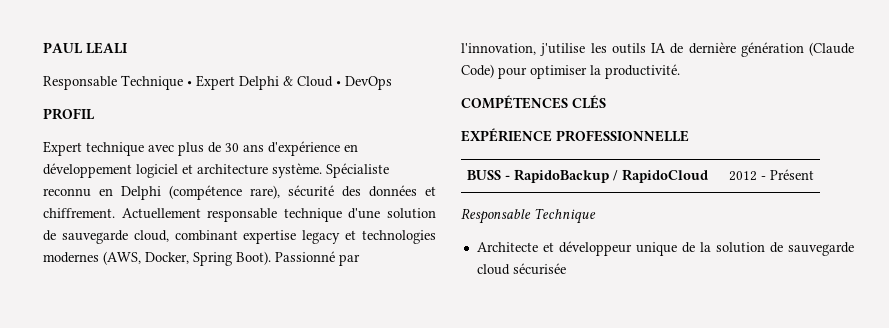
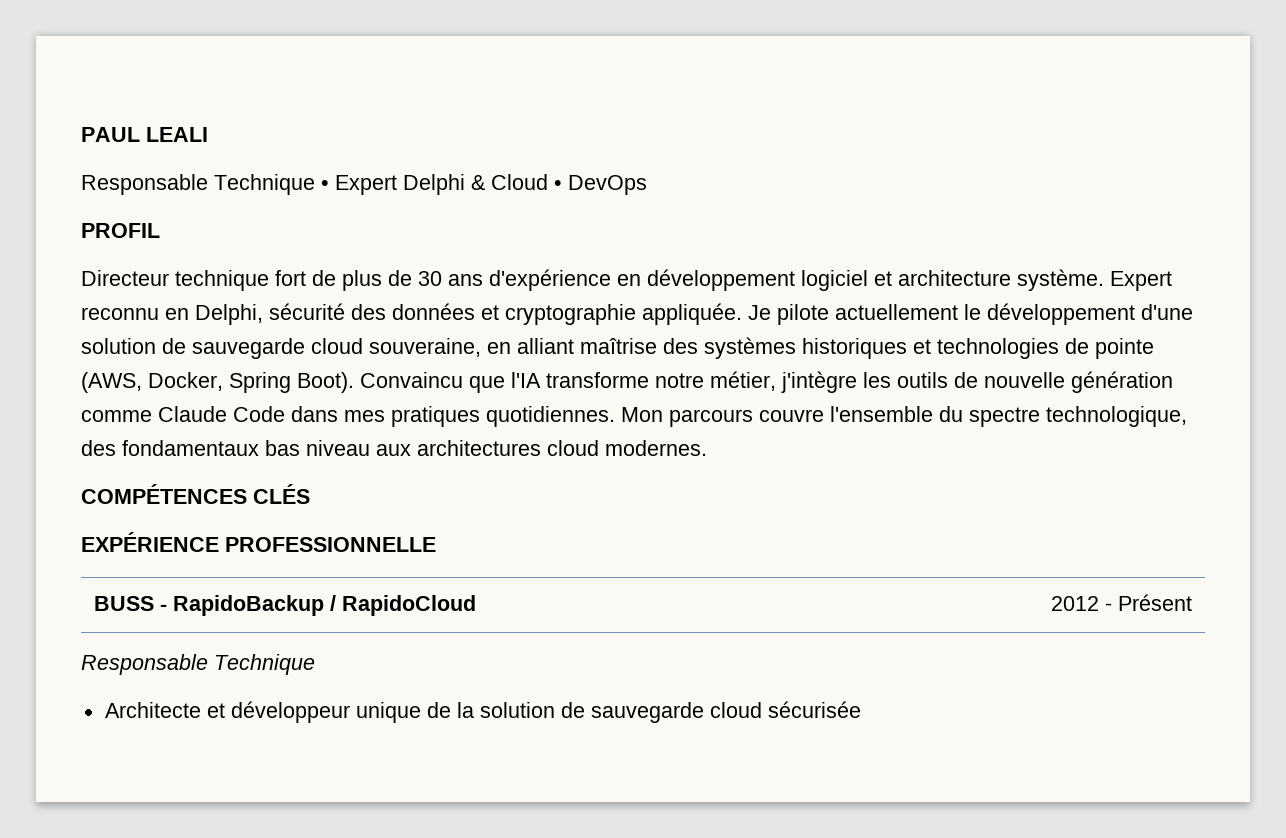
[43,141,174,156] Expert technique avec -> [81,270,336,291] Directeur technique fort de
[326,163,389,178] Spécialiste -> [1110,271,1172,291] Expert
[121,185,280,200] Delphi (compétence rare), -> [195,304,263,325] Delphi,
[43,208,436,222] [43,230,436,244] [43,251,360,266] [461,42,854,57] [461,64,680,79] chiffrement. Actuellement responsable technique d'une solution de sauvegarde cloud, combinant expertise legacy et technologies modernes (AWS, Docker, Spring Boot). Passionné par l'innovation, j'utilise les outils IA de dernière génération (Claude Code) pour optimiser la productivité. -> [505,303,1193,325] [81,337,1154,359] [81,371,1173,393] [81,406,1187,427] [81,440,707,456] cryptographie appliquée. Je pilote actuellement le développement d'une solution de sauvegarde cloud souveraine, en alliant maîtrise des systèmes historiques et technologies de pointe (AWS, Docker, Spring Boot). Convaincu que l'IA transforme notre métier, j'intègre les outils de nouvelle génération comme Claude Code dans mes pratiques quotidiennes. Mon parcours couvre l'ensemble du spectre technologique, des fondamentaux bas niveau aux architectures cloud modernes.

